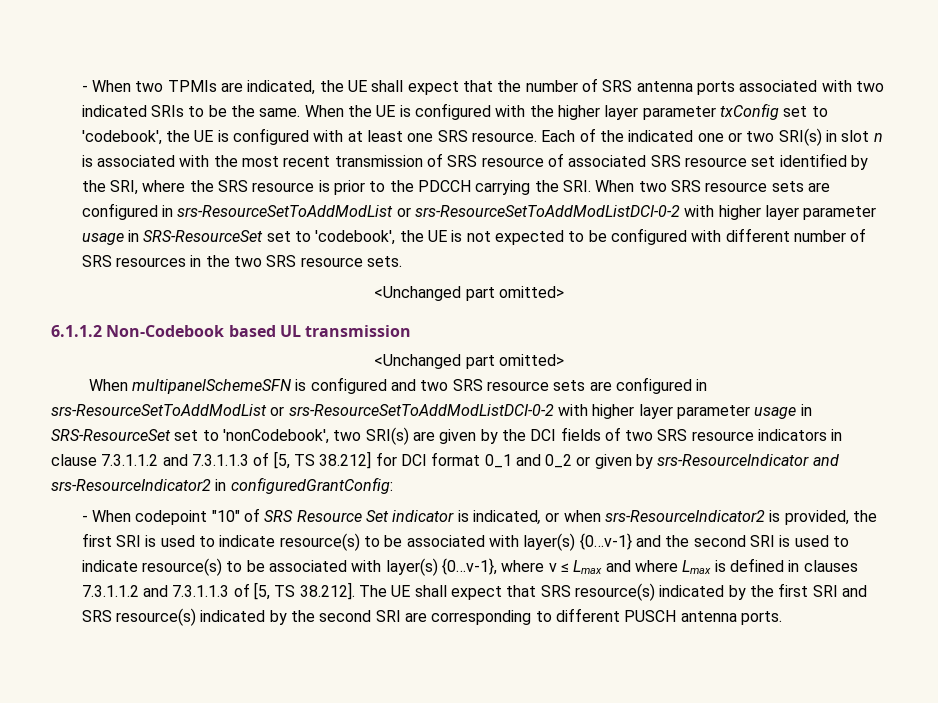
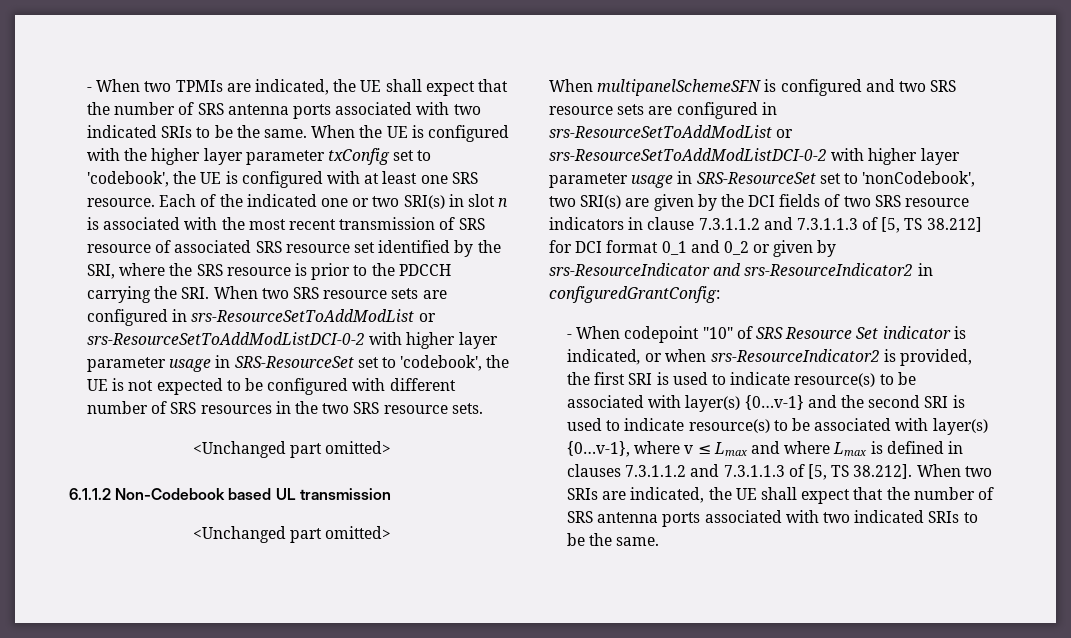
[359,583,867,601] [81,608,782,626] The UE shall expect that SRS resource(s) indicated by the first SRI and SRS resource(s) indicated by the second SRI are corresponding to different PUSCH antenna ports. -> [916,464,992,477] [567,487,994,504] [567,510,978,527] [567,533,660,546] When two SRIs are indicated, the UE shall expect that the number of SRS antenna ports associated with two indicated SRIs to be the same.

